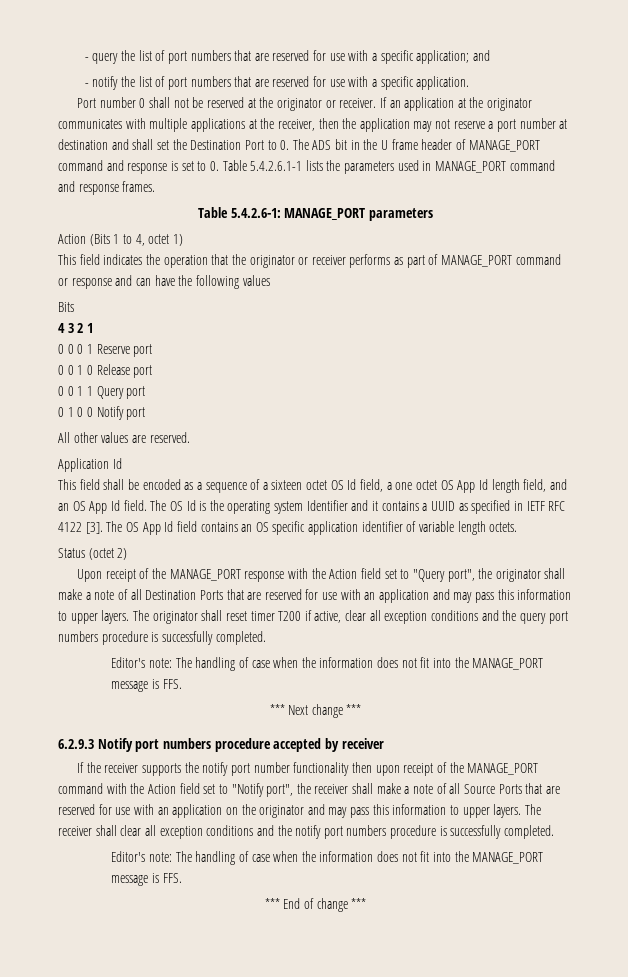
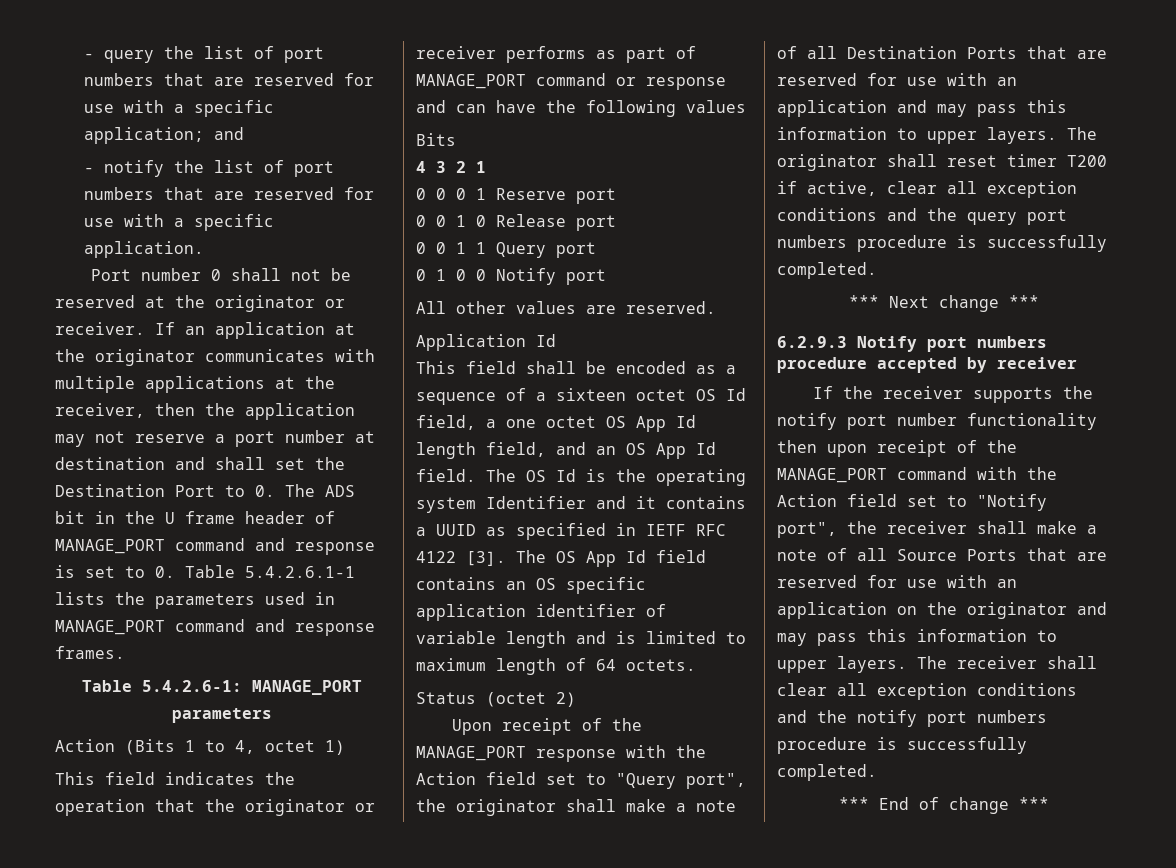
(486, 528) none -> [576,631,746,644] [416,658,616,675] and is limited to maximum length of 64
[111,657,544,671] [111,679,182,692] // Editor's note: The handling of case when the information does not fit into the MANAGE_PORT message is FFS. -> (877, 270) none
[111,851,544,865] [111,873,182,886] // Editor's note: The handling of case when the information does not fit into the MANAGE_PORT message is FFS. -> (877, 772) none

